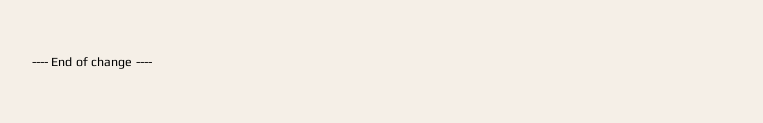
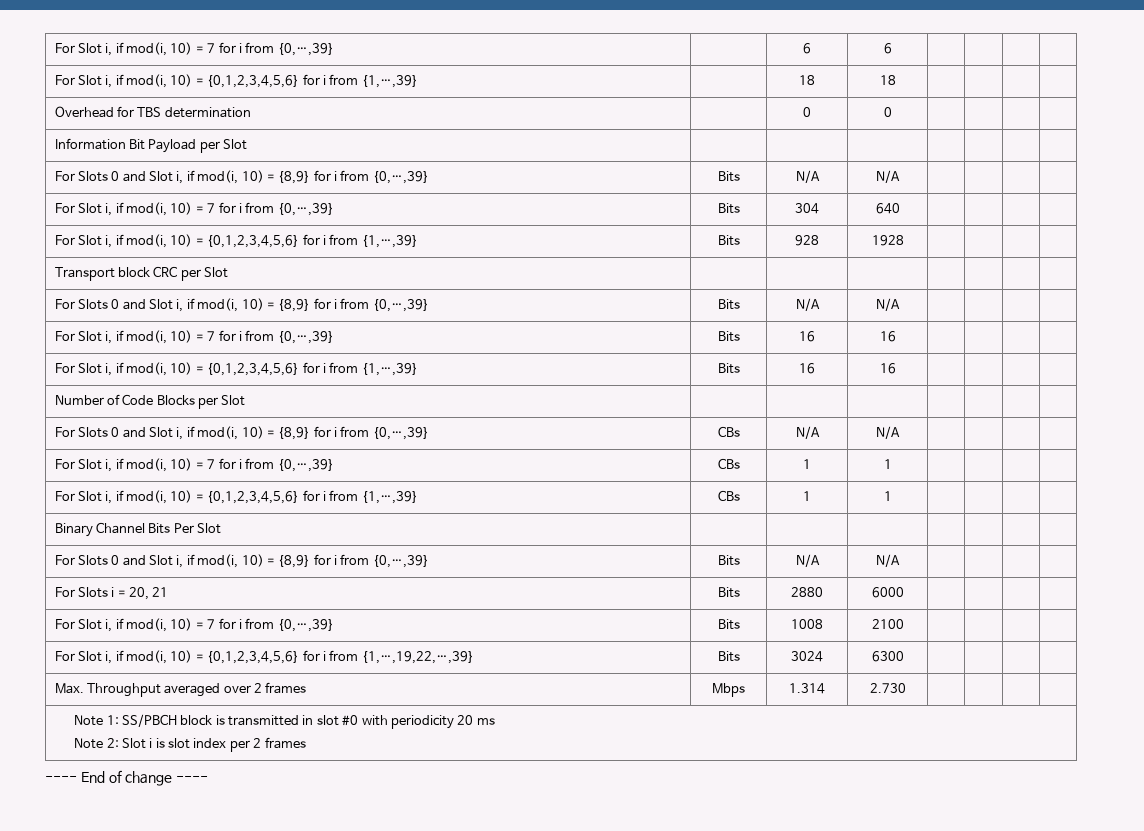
(32, 63) none -> [54,42,334,56] [803,43,811,54] [883,43,892,54] [54,74,418,88] [799,75,815,85] [879,75,896,85] [54,106,251,118] [803,107,811,117] [883,107,892,117] [54,138,248,153] [54,170,429,184] [717,171,740,182] [795,170,820,183] [876,170,900,183] [54,202,334,216] [717,203,740,214] [795,203,819,214] [875,203,900,214] [54,234,418,248] [717,235,740,246] [795,235,819,246] [871,235,904,246] [54,266,229,281] [54,298,429,312] [717,299,740,310] [795,298,820,311] [876,298,900,311] [54,330,334,344] [717,331,740,342] [799,331,815,342] [879,331,896,342] [54,362,418,376] [717,363,740,374] [799,363,815,374] [879,363,896,374] [54,394,246,409] [54,426,429,440] [717,426,740,437] [795,426,820,439] [876,426,900,439] [54,458,334,472] [717,458,740,469] [803,459,811,469] [883,459,892,469] [54,490,418,504] [717,490,740,501] [803,491,811,501] [883,491,892,501] [54,522,222,537] [54,554,429,568] [717,555,740,566] [795,554,820,567] [876,554,900,567] [54,587,169,600] [717,587,740,598] [791,587,823,597] [871,587,904,598] [54,618,334,632] [717,619,740,630] [791,619,823,629] [871,619,904,629] [54,650,474,664] [717,651,740,662] [791,651,823,662] [871,651,904,662] [54,682,307,697] [712,683,745,697] [789,683,825,694] [869,683,906,693] [74,714,495,729] [74,737,306,752] For Slot i, if mod(i, 10) = 7 for i from {0,…,39} | | 6 | 6 | | | | // For Slot i, if mod(i, 10) = {0,1,2,3,4,5,6} for i from {1,…,39} | | 18 | 18 | | | | // Overhead for TBS determination | | 0 | 0 | | | | // Information Bit Payload per Slot | | | | | | | // For Slots 0 and Slot i, if mod(i, 10) = {8,9} for i from {0,…,39} | Bits | N/A | N/A | | | | // For Slot i, if mod(i, 10) = 7 for i from {0,…,39} | Bits | 304 | 640 | | | | // For Slot i, if mod(i, 10) = {0,1,2,3,4,5,6} for i from {1,…,39} | Bits | 928 | 1928 | | | | // Transport block CRC per Slot | | | | | | | // For Slots 0 and Slot i, if mod(i, 10) = {8,9} for i from {0,…,39} | Bits | N/A | N/A | | | | // For Slot i, if mod(i, 10) = 7 for i from {0,…,39} | Bits | 16 | 16 | | | | // For Slot i, if mod(i, 10) = {0,1,2,3,4,5,6} for i from {1,…,39} | Bits | 16 | 16 | | | | // Number of Code Blocks per Slot | | | | | | | // For Slots 0 and Slot i, if mod(i, 10) = {8,9} for i from {0,…,39} | CBs | N/A | N/A | | | | // For Slot i, if mod(i, 10) = 7 for i from {0,…,39} | CBs | 1 | 1 | | | | // For Slot i, if mod(i, 10) = {0,1,2,3,4,5,6} for i from {1,…,39} | CBs | 1 | 1 | | | | // Binary Channel Bits Per Slot | | | | | | | // For Slots 0 and Slot i, if mod(i, 10) = {8,9} for i from {0,…,39} | Bits | N/A | N/A | | | | // For Slots i = 20, 21 | Bits | 2880 | 6000 | | | | // For Slot i, if mod(i, 10) = 7 for i from {0,…,39} | Bits | 1008 | 2100 | | | | // For Slot i, if mod(i, 10) = {0,1,2,3,4,5,6} for i from {1,…,19,22,…,39} | Bits | 3024 | 6300 | | | | // Max. Throughput averaged over 2 frames | Mbps | 1.314 | 2.730 | | | | // Note 1: SS/PBCH block is transmitted in slot #0 with periodicity 20 ms // Note 2: Slot i is slot index per 2 frames //

